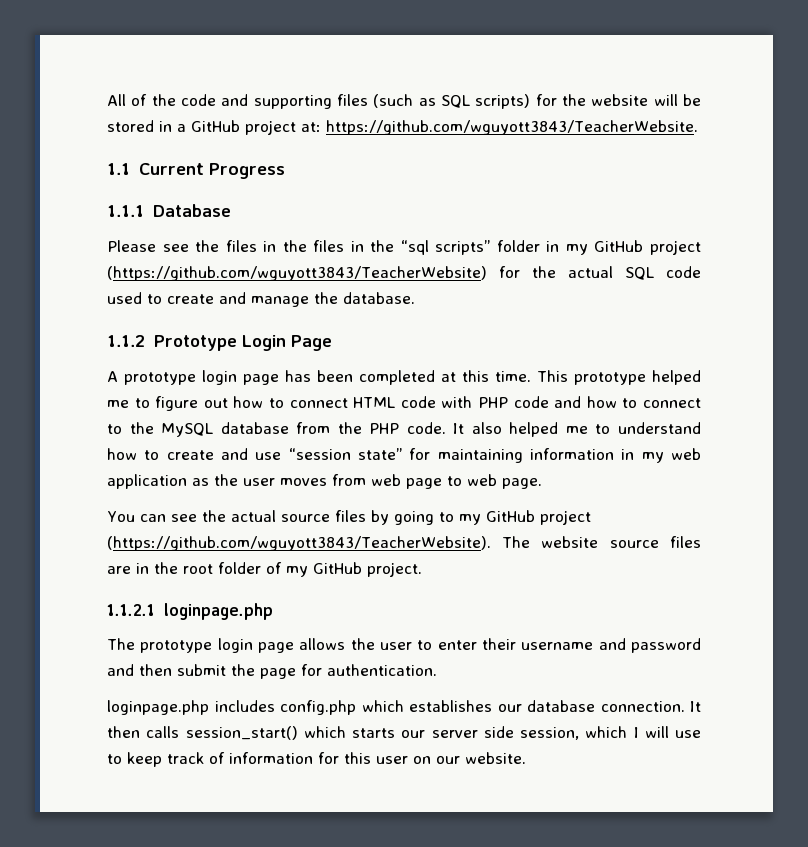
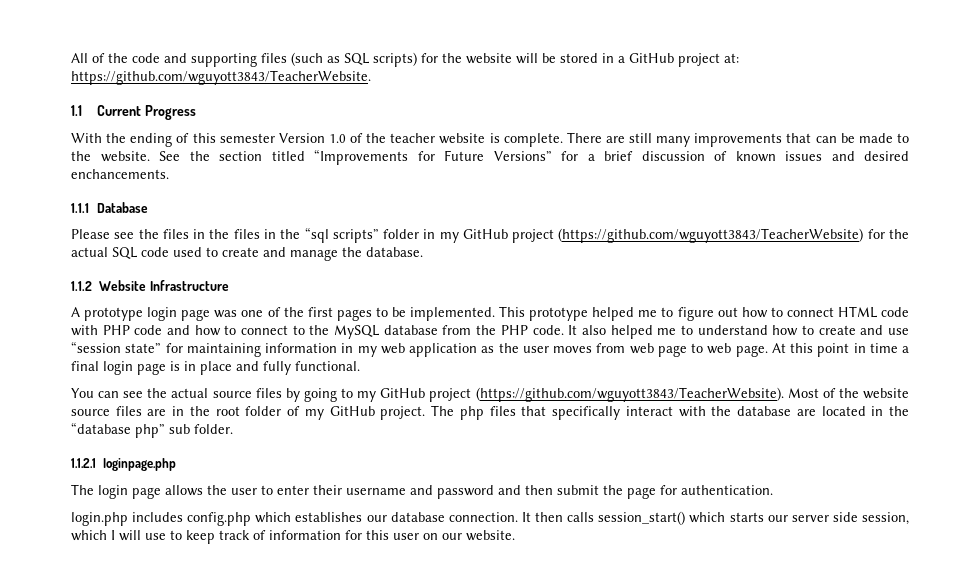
(285, 171) none -> [71,132,910,147] [71,149,909,165] [71,169,169,179] // With the ending of this semester Version 1.0 of the teacher website is complete. There are still many improvements that can be made to the website. See the section titled “Improvements for Future Versions” for a brief discussion of known issues and desired enchancements.
[153,335,332,351] Prototype Login Page -> [99,280,229,291] Website Infrastructure
[285,370,531,385] has been completed at this time. -> [214,307,495,321] was one of the first pages to be implemented.
(542, 483) none -> [771,343,909,357] [71,361,360,375] At this point in time a final login page is in place and fully functional.
[502,536,531,548] The -> [787,388,859,398] Most of the
(422, 569) none -> [431,405,910,420] [71,422,233,438] The php files that specifically interact with the database are located in the “database php” sub folder.
[140,640,213,653] prototype -> (94, 489) none
[107,700,209,715] loginpage.php -> [71,512,128,526] login.php

